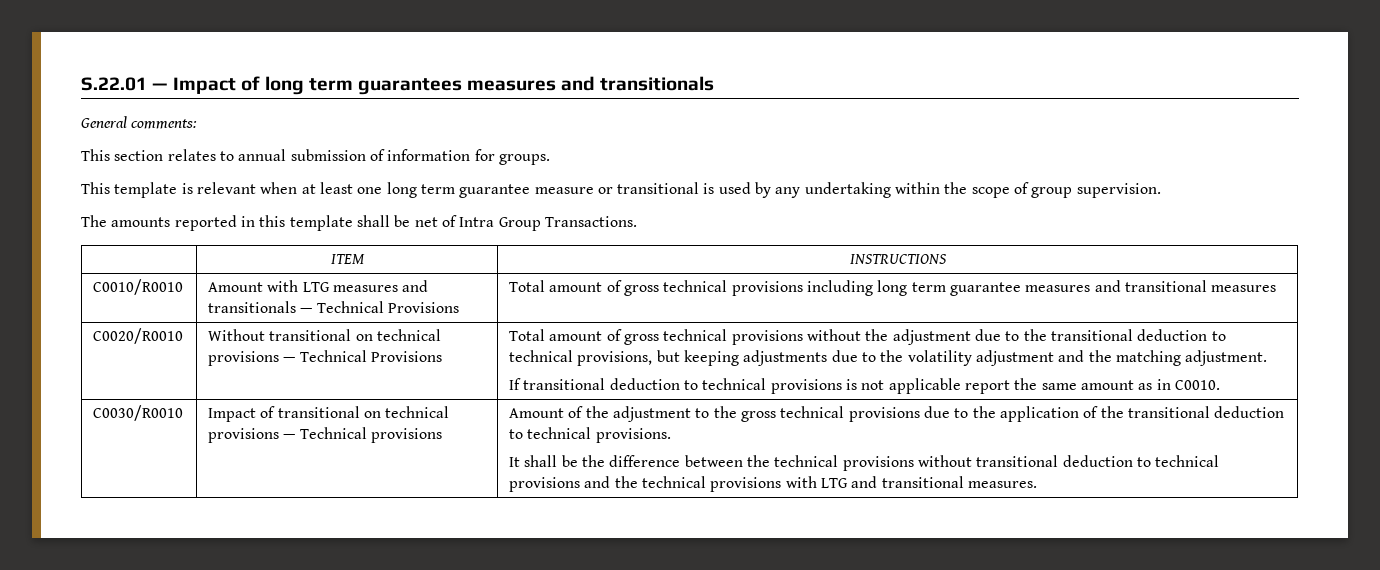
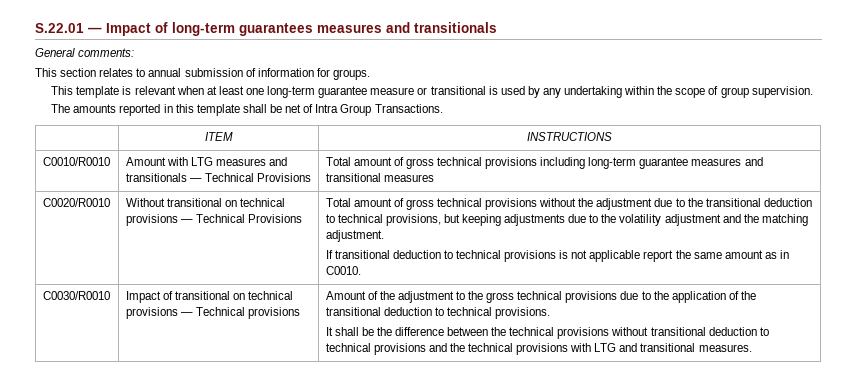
[264,76,353,95] long term -> [172,22,235,36] long-term
[386,182,455,198] long term -> [267,86,316,98] long-term
[877,280,946,296] long term -> [588,157,637,169] long-term

